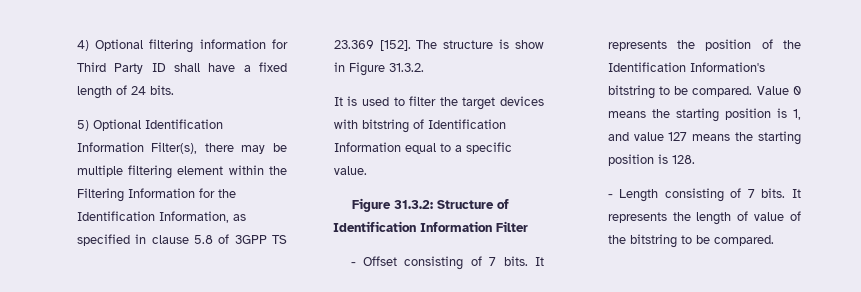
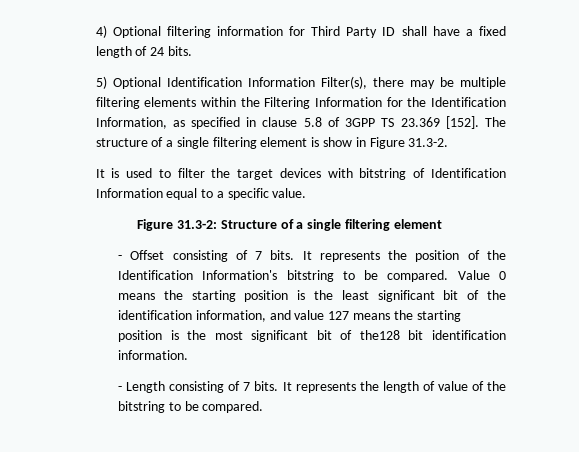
[177,166,224,175] element -> [144,97,197,107] elements
(494, 44) none -> [151,137,308,149] of a single filtering element
[388,63,424,72] 31.3.2. -> [408,138,449,147] 31.3-2.
[394,200,433,209] 31.3.2: -> [177,220,218,229] 31.3-2:
[333,221,528,232] Identification Information Filter -> [296,219,442,231] a single filtering element
[793,109,801,120] 1, -> [314,290,506,302] [118,310,266,322] the least significant bit of the identification information,
[671,155,695,164] 128. -> [187,330,507,342] [118,350,189,360] the most significant bit of the128 bit identification information.

